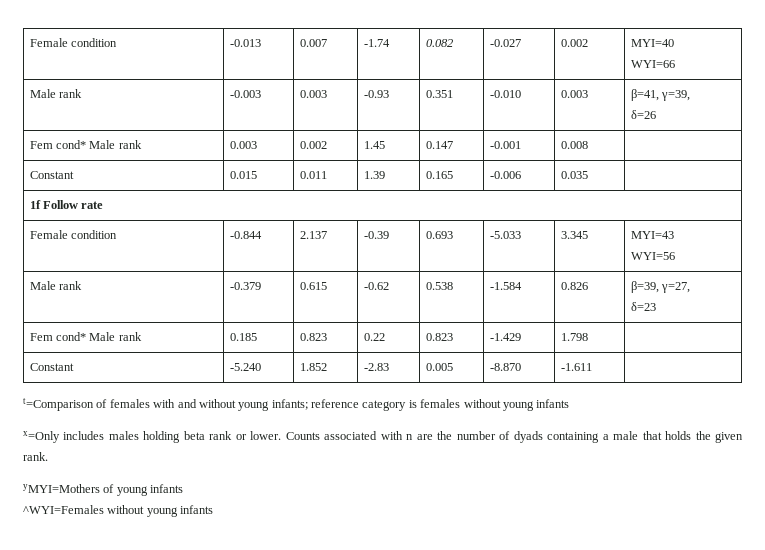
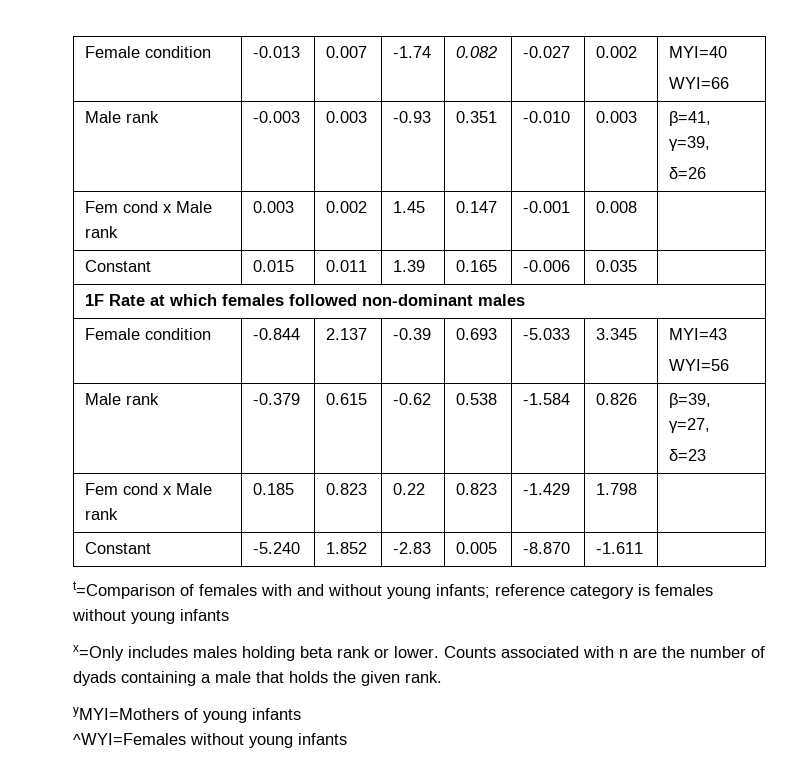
[56,140,87,149] cond* -> [123,201,173,213] cond x
[29,200,104,209] 1f Follow rate -> [85,294,526,306] 1F Rate at which females followed non-dominant males
[56,332,87,341] cond* -> [123,483,173,495] cond x

